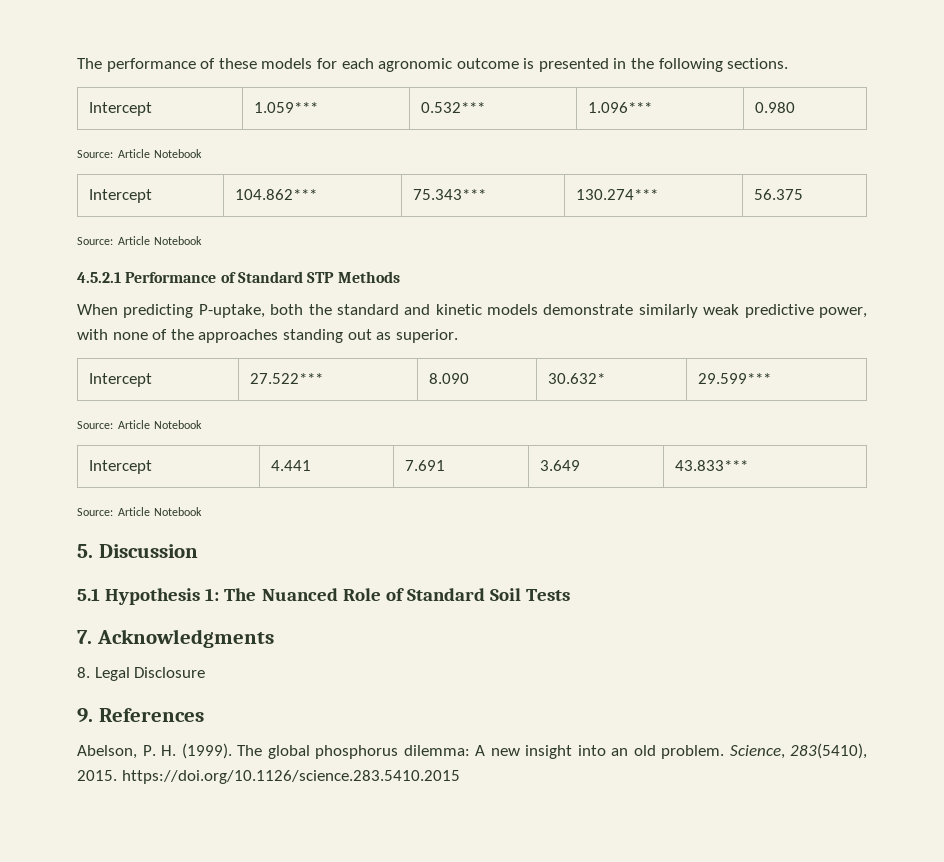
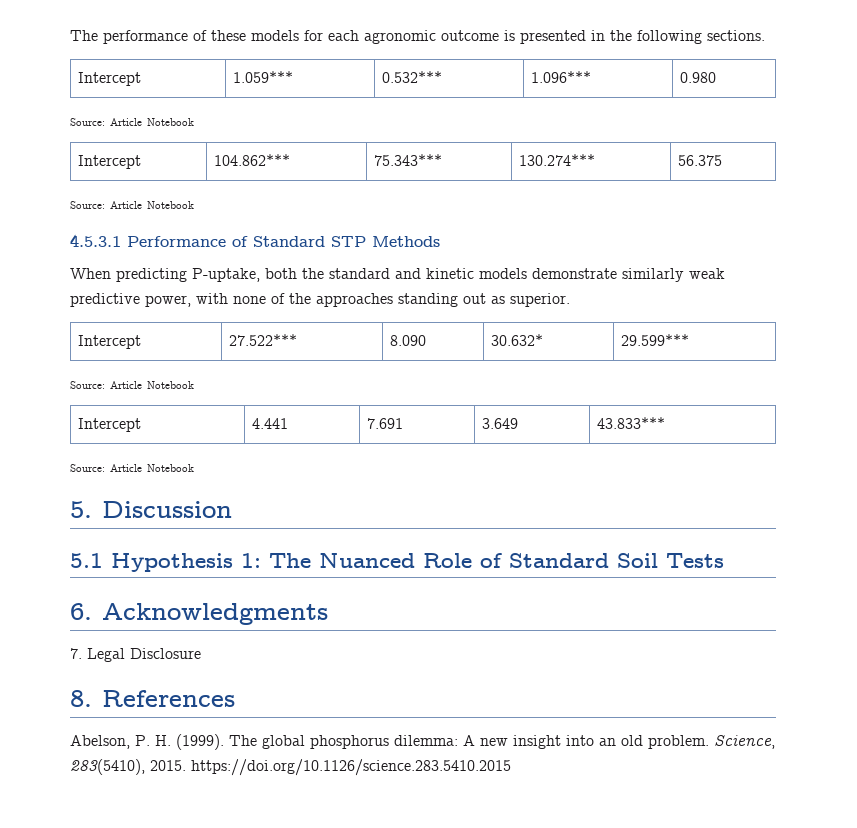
[77,272,121,283] 4.5.2.1 -> [70,234,121,247] 4.5.3.1
[77,630,92,644] 7. -> [70,603,92,620] 6.
[77,667,90,678] 8. -> [70,648,82,659] 7.
[77,708,93,723] 9. -> [70,690,92,707] 8.

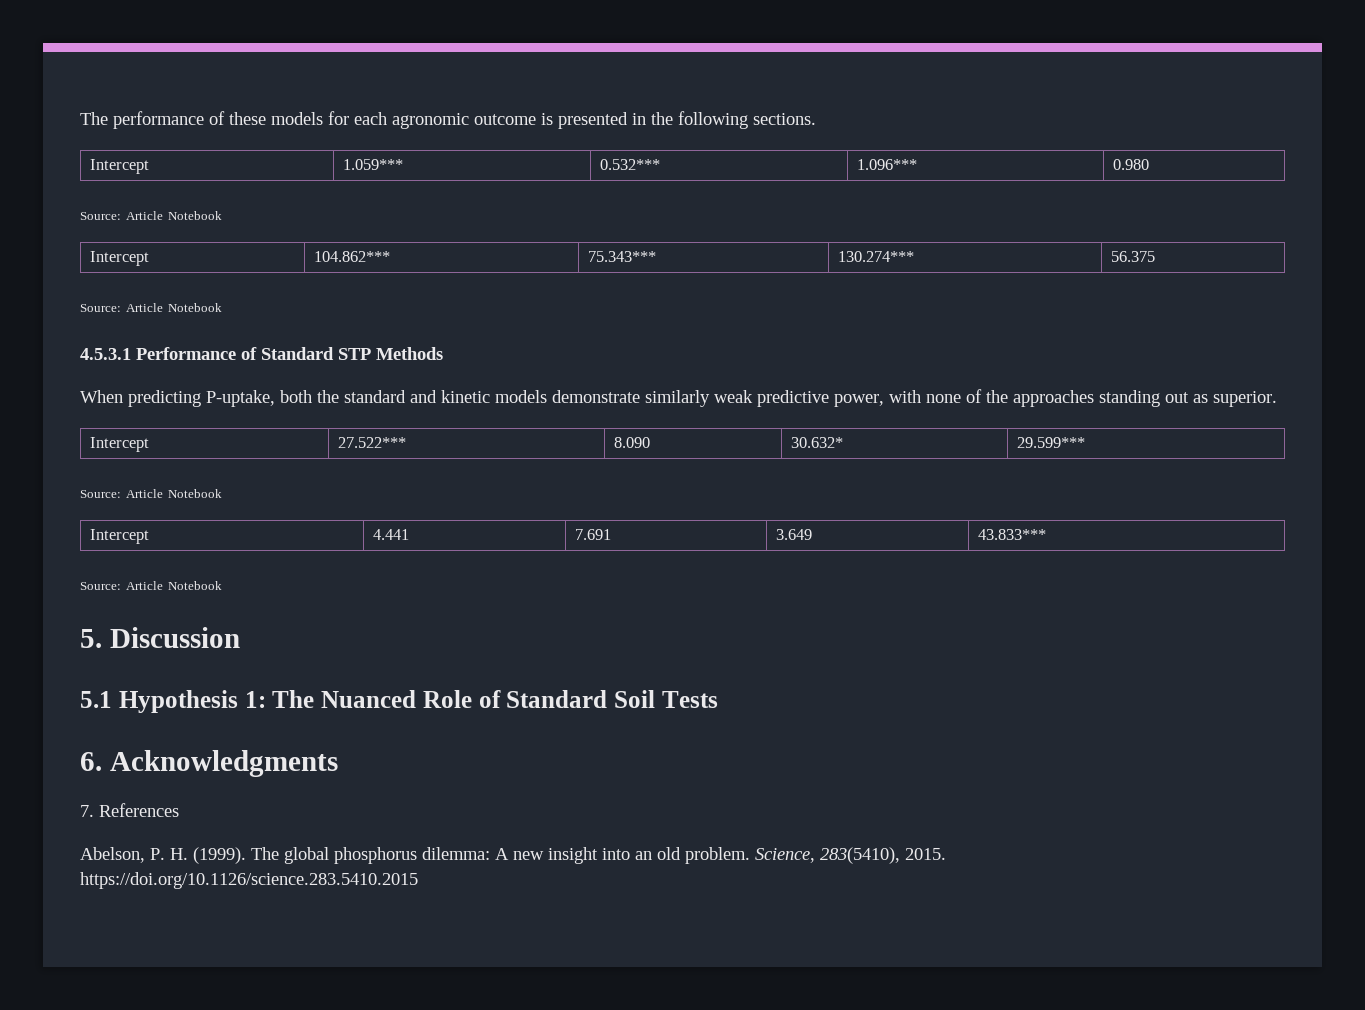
[87,648,201,662] [70,690,92,707] Legal Disclosure // 8. -> (94, 811) none

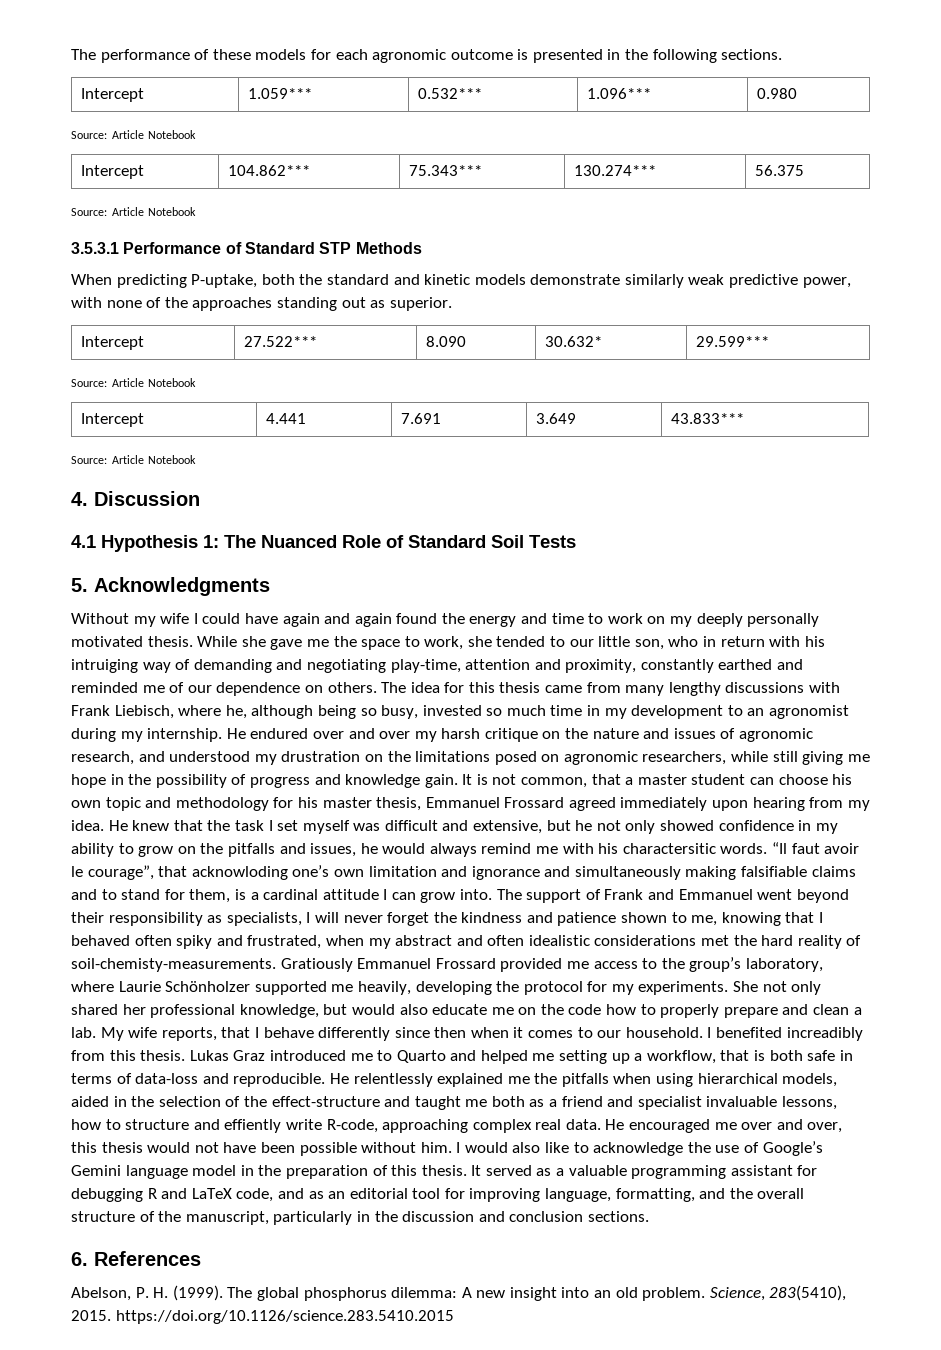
[80,348,131,360] 4.5.3.1 -> [71,242,119,254] 3.5.3.1
[80,629,102,648] 5. -> [71,492,88,506] 4.
[80,691,112,708] 5.1 -> [71,535,96,548] 4.1
[80,752,102,771] 6. -> [71,578,88,592] 5.
[80,805,94,817] 7. -> [71,613,820,627] [71,636,825,650] [71,659,804,673] [71,682,841,696] [71,705,850,719] [71,728,814,742] [71,751,870,765] [71,774,853,788] [71,797,870,811] [71,820,838,834] [71,842,860,857] [71,865,856,880] [71,889,849,903] [71,912,824,926] [71,935,862,949] [71,957,823,972] [71,981,822,995] [71,1004,862,1018] [71,1027,863,1041] [71,1050,853,1064] [71,1073,838,1087] [71,1096,838,1110] [71,1119,843,1133] [71,1141,823,1156] [71,1165,818,1179] [71,1188,805,1202] [71,1211,649,1225] [71,1252,88,1266] Without my wife I could have again and again found the energy and time to work on my deeply personally motivated thesis. While she gave me the space to work, she tended to our little son, who in return with his intruiging way of demanding and negotiating play-time, attention and proximity, constantly earthed and reminded me of our dependence on others. The idea for this thesis came from many lengthy discussions with Frank Liebisch, where he, although being so busy, invested so much time in my development to an agronomist during my internship. He endured over and over my harsh critique on the nature and issues of agronomic research, and understood my drustration on the limitations posed on agronomic researchers, while still giving me hope in the possibility of progress and knowledge gain. It is not common, that a master student can choose his own topic and methodology for his master thesis, Emmanuel Frossard agreed immediately upon hearing from my idea. He knew that the task I set myself was difficult and extensive, but he not only showed confidence in my ability to grow on the pitfalls and issues, he would always remind me with his charactersitic words. “Il faut avoir le courage”, that acknowloding one’s own limitation and ignorance and simultaneously making falsifiable claims and to stand for them, is a cardinal attitude I can grow into. The support of Frank and Emmanuel went beyond their responsibility as specialists, I will never forget the kindness and patience shown to me, knowing that I behaved often spiky and frustrated, when my abstract and often idealistic considerations met the hard reality of soil-chemisty-measurements. Gratiously Emmanuel Frossard provided me access to the group’s laboratory, where Laurie Schönholzer supported me heavily, developing the protocol for my experiments. She not only shared her professional knowledge, but would also educate me on the code how to properly prepare and clean a lab. My wife reports, that I behave differently since then when it comes to our household. I benefited increadibly from this thesis. Lukas Graz introduced me to Quarto and helped me setting up a workflow, that is both safe in terms of data-loss and reproducible. He relentlessly explained me the pitfalls when using hierarchical models, aided in the selection of the effect-structure and taught me both as a friend and specialist invaluable lessons, how to structure and effiently write R-code, approaching complex real data. He encouraged me over and over, this thesis would not have been possible without him. I would also like to acknowledge the use of Google’s Gemini language model in the preparation of this thesis. It served as a valuable programming assistant for debugging R and LaTeX code, and as an editorial tool for improving language, formatting, and the overall structure of the manuscript, particularly in the discussion and conclusion sections. // 6.

